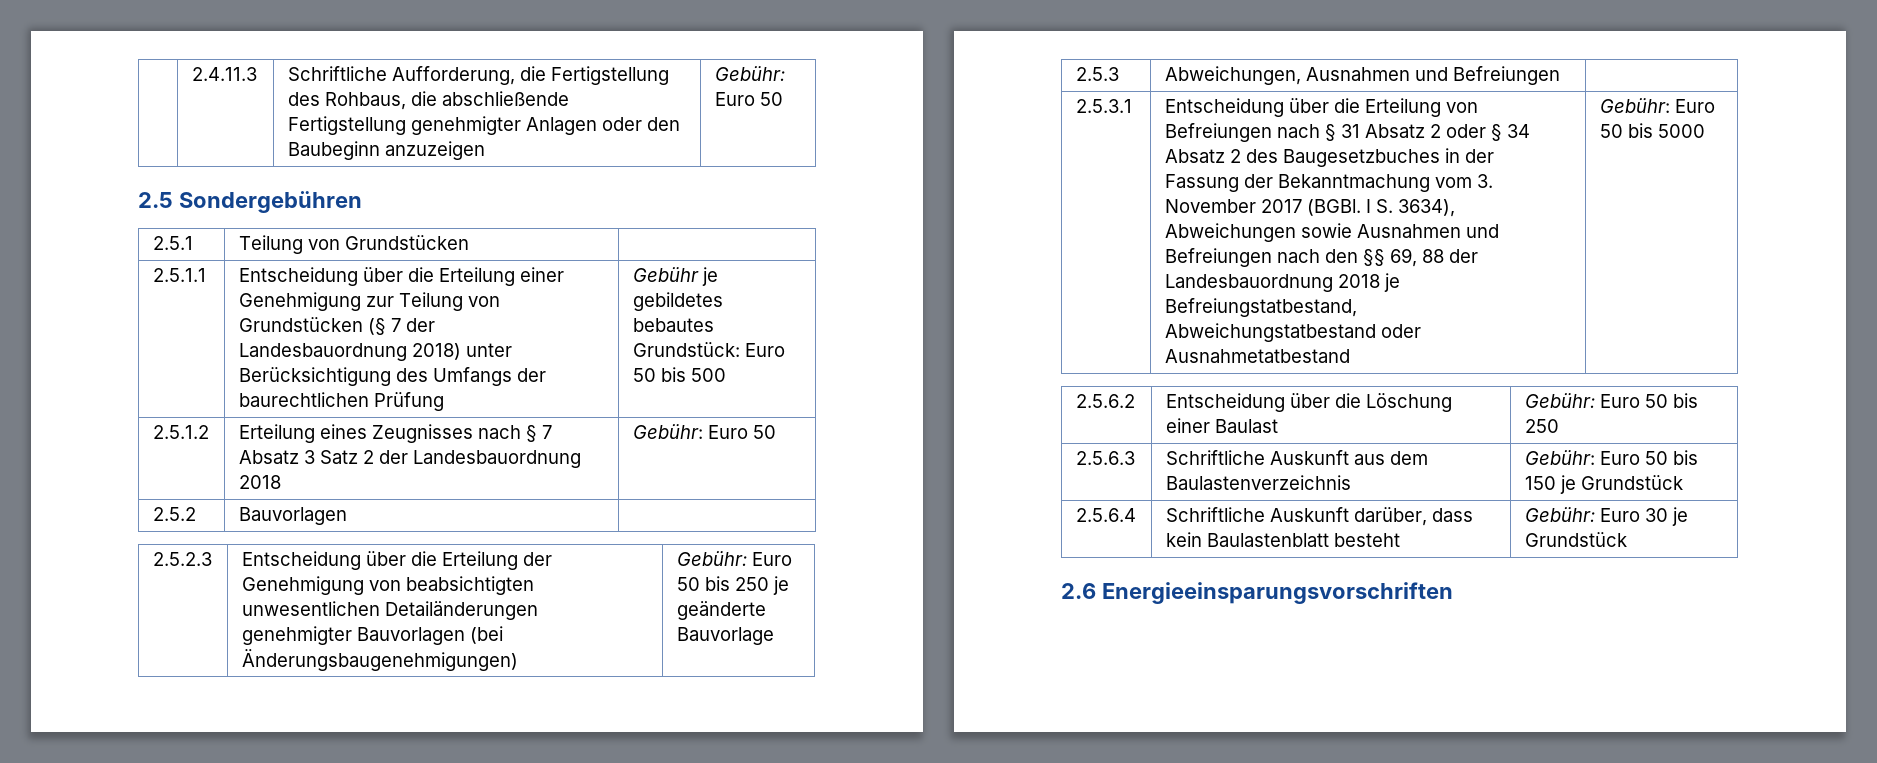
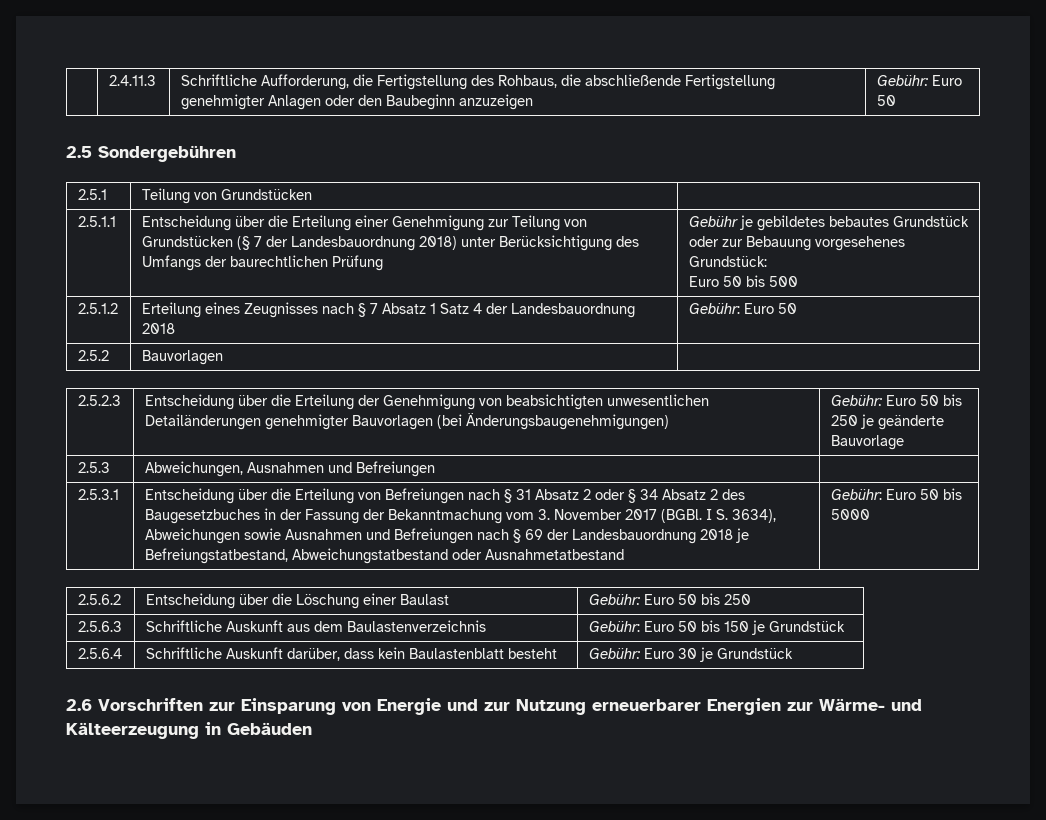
(714, 325) none -> [892,216,969,227] [688,236,905,251] Grundstück oder zur Bebauung vorgesehenes
(740, 349) none -> (767, 261) //
[303,450,374,464] 3 Satz 2 -> [429,303,482,314] 1 Satz 4
[1324,248,1444,267] den §§ 69, 88 -> [512,529,543,543] § 69
[1101,582,1453,604] Energieeinsparungsvorschriften -> [98,698,922,715] [66,722,312,739] Vorschriften zur Einsparung von Energie und zur Nutzung erneuerbarer Energien zur Wärme- und Kälteerzeugung in Gebäuden

